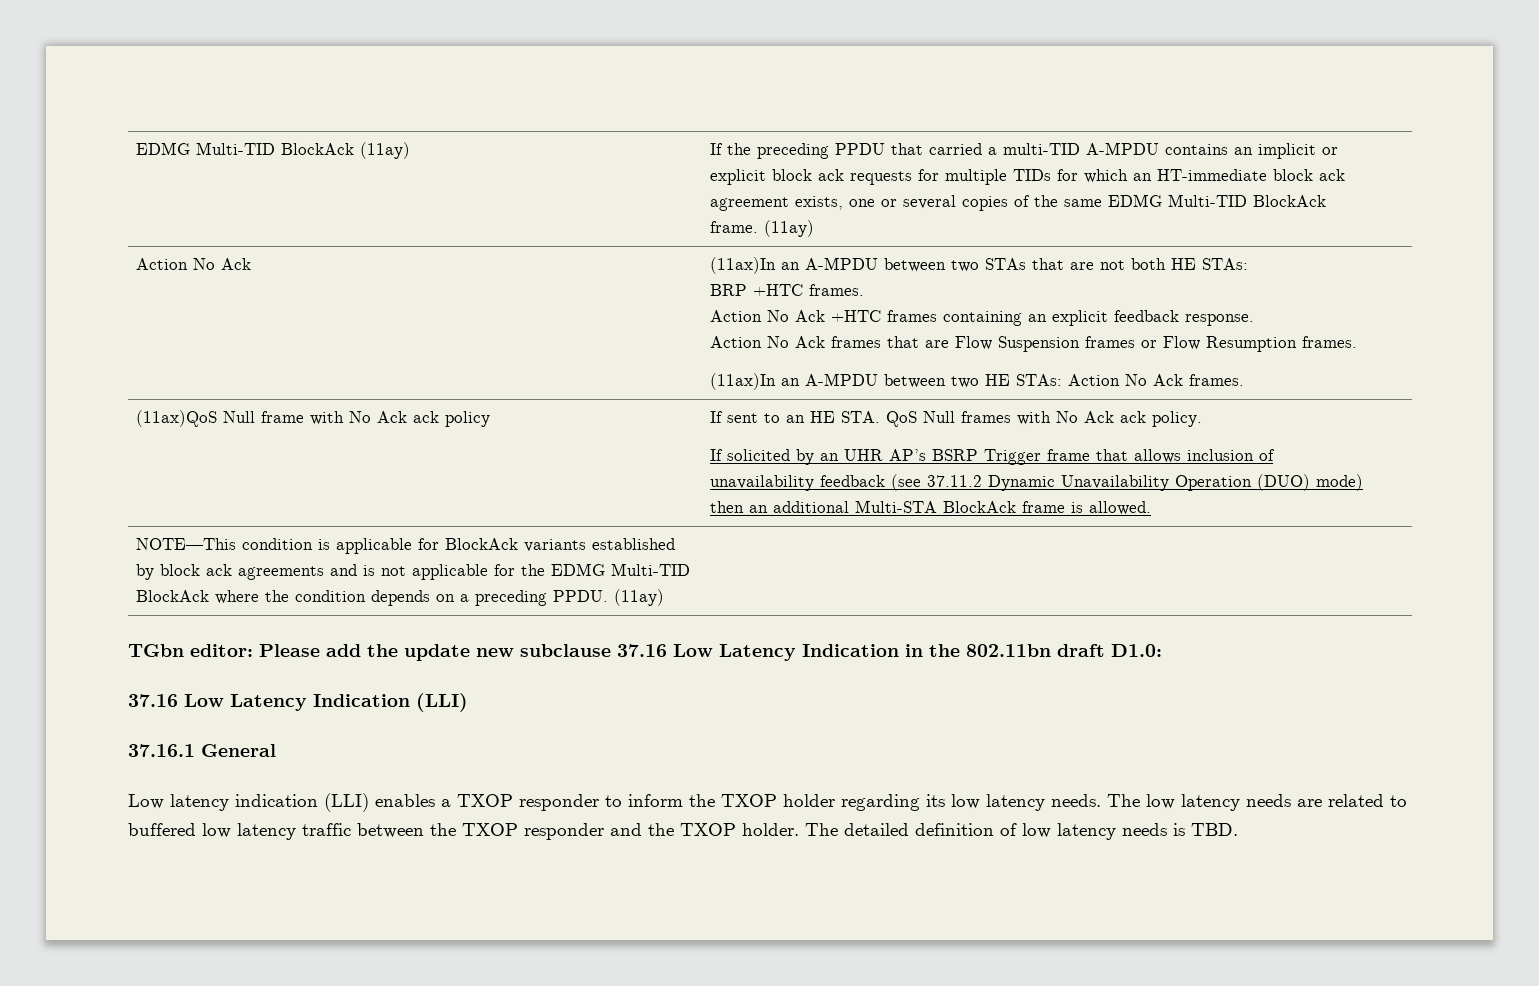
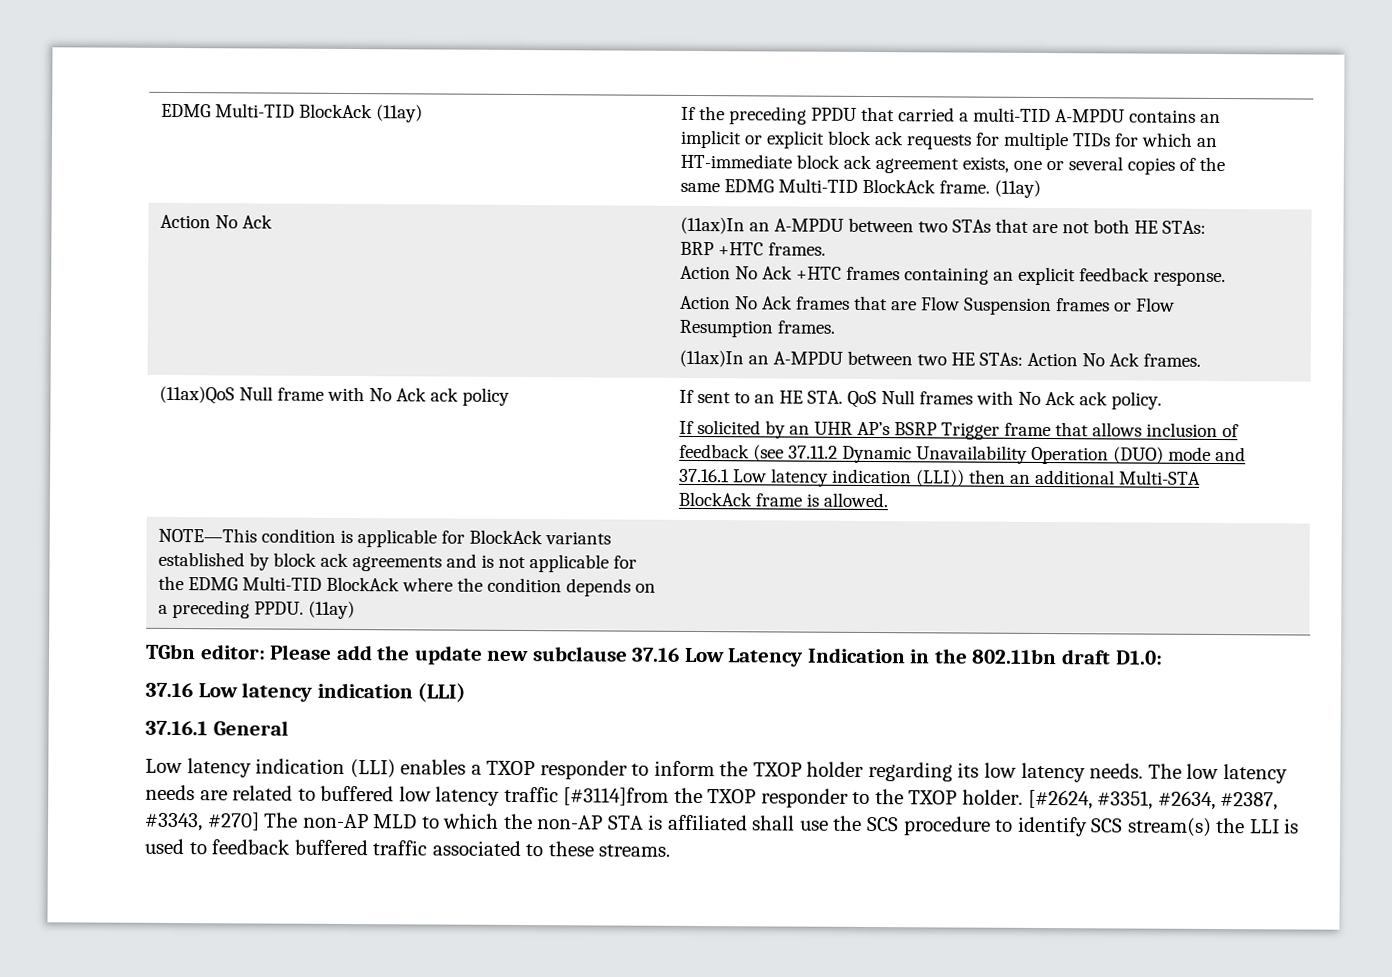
[709,475,814,491] unavailability -> (1239, 431) none
[1315,474,1363,491] mode) -> [1167,446,1246,462] [678,468,965,487] mode and 37.16.1 Low latency indication (LLI))
[230,694,410,711] Latency Indication -> [241,682,413,702] latency indication
[357,823,424,838] between -> [563,787,670,806] [#3114]from
[610,823,642,836] and -> [852,791,871,805] to
[805,823,1238,840] The detailed definition of low latency needs is TBD. -> [1027,789,1279,811] [145,812,1300,837] [144,838,671,857] [#2624, #3351, #2634, #2387, #3343, #270] The non-AP MLD to which the non-AP STA is affiliated shall use the SCS procedure to identify SCS stream(s) the LLI is used to feedback buffered traffic associated to these streams.

